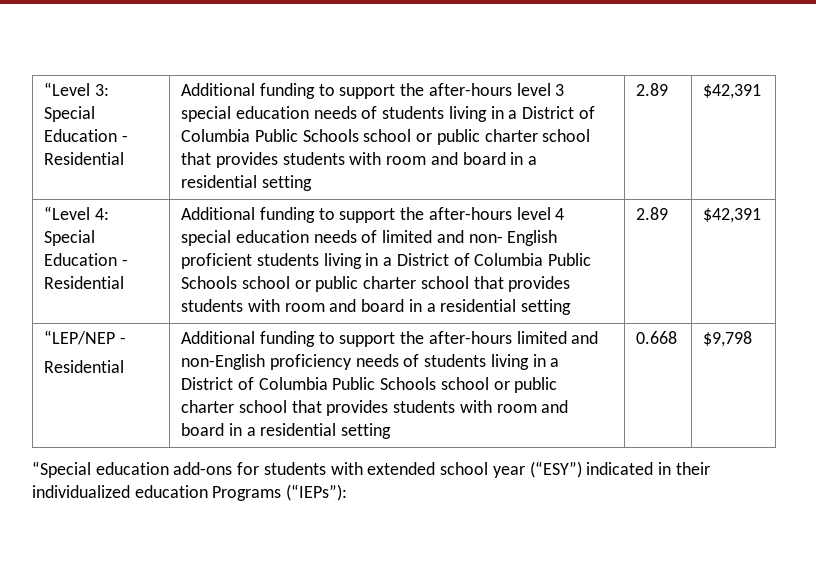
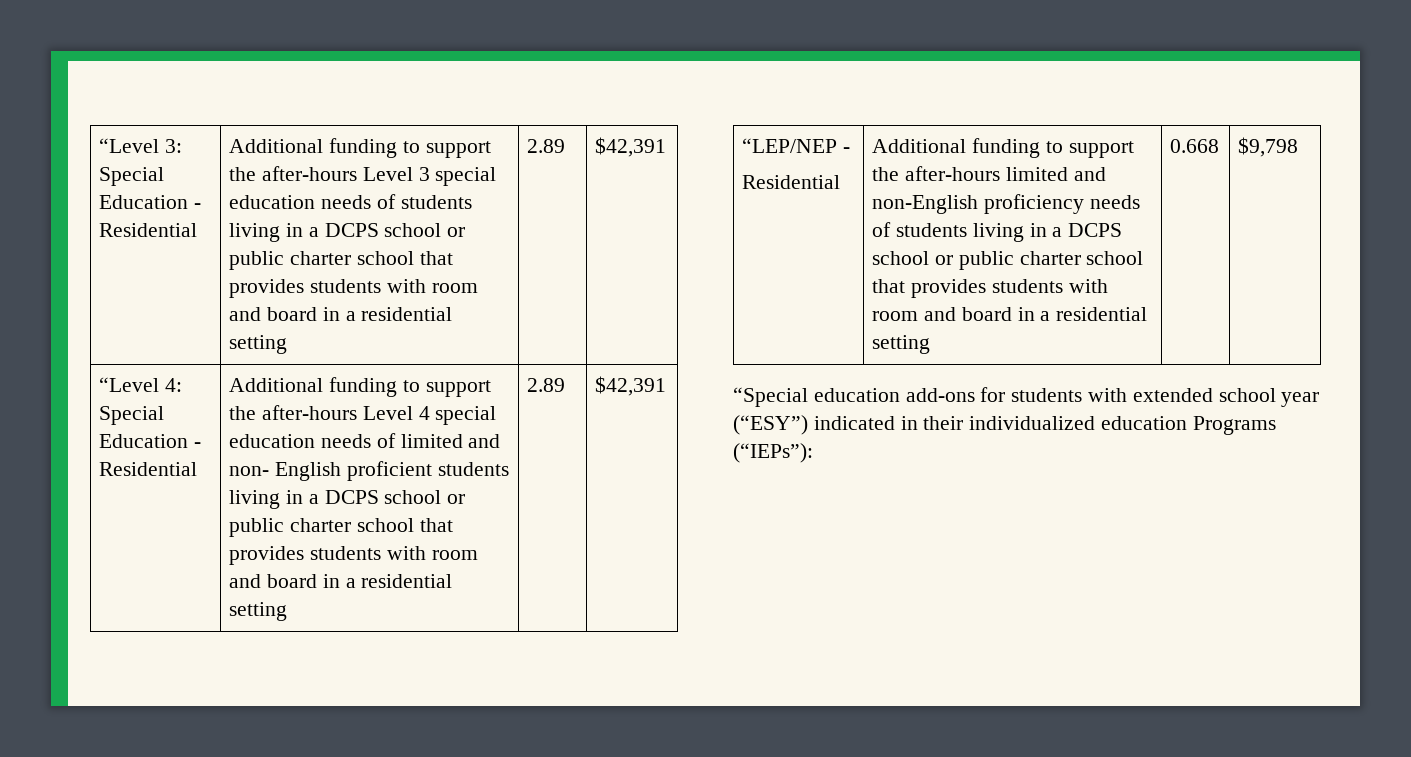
[516,83,551,96] level -> [362,167,413,181] Level
[522,106,595,119] [181,129,359,142] District of Columbia Public Schools -> [324,223,379,237] DCPS
[516,207,551,220] level -> [362,406,413,420] Level
[396,253,592,266] [181,276,238,289] District of Columbia Public Schools -> [324,490,379,504] DCPS
[181,377,437,390] District of Columbia Public Schools -> [1068,223,1123,237] DCPS

